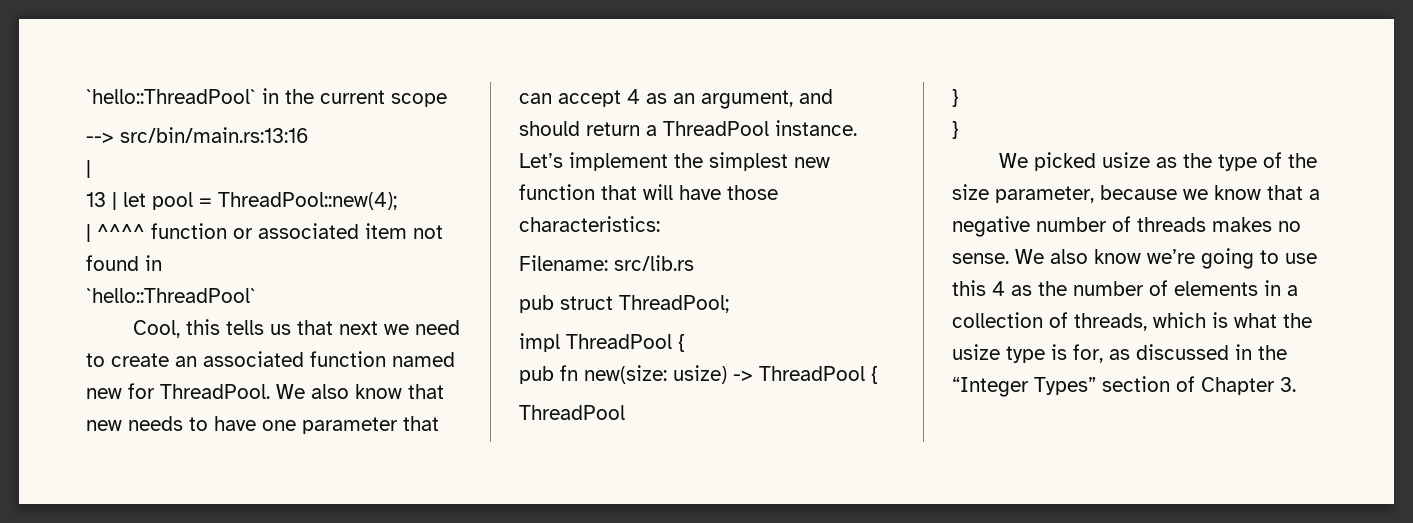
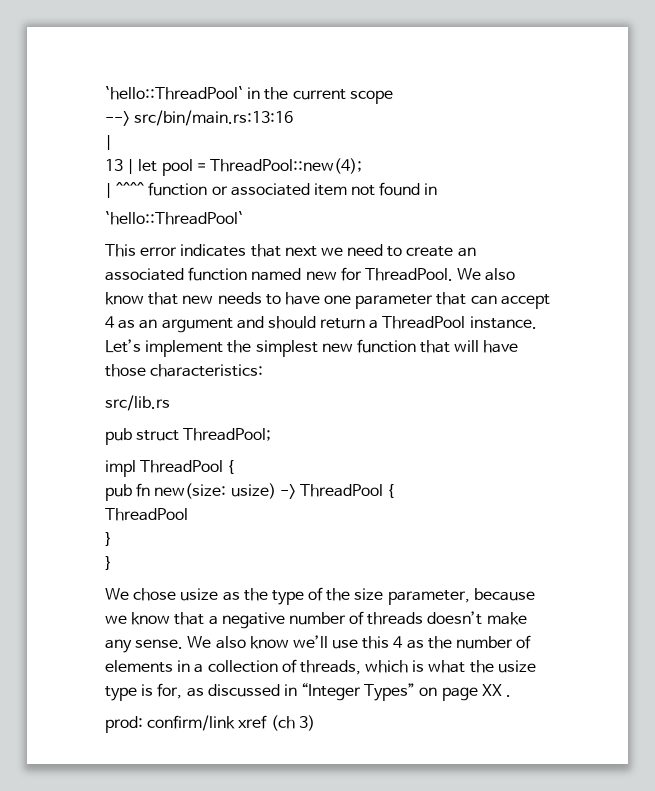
[132,319,291,338] Cool, this tells us -> [105,244,247,257] This error indicates
[701,90,793,109] argument, -> [161,318,233,333] argument
[519,255,608,271] Filename: -> (264, 370) none
[1033,152,1096,171] picked -> [133,588,177,601] chose
[1212,217,1301,232] makes no -> [427,611,527,625] [105,639,132,653] doesn’t make any
[1147,248,1279,269] we’re going to -> [292,635,328,648] we’ll
[1258,345,1287,360] the -> (297, 690) none
[1102,376,1296,395] section of Chapter 3. -> [419,684,512,701] [105,715,315,733] on page XX . // prod: confirm/link xref (ch 3)

